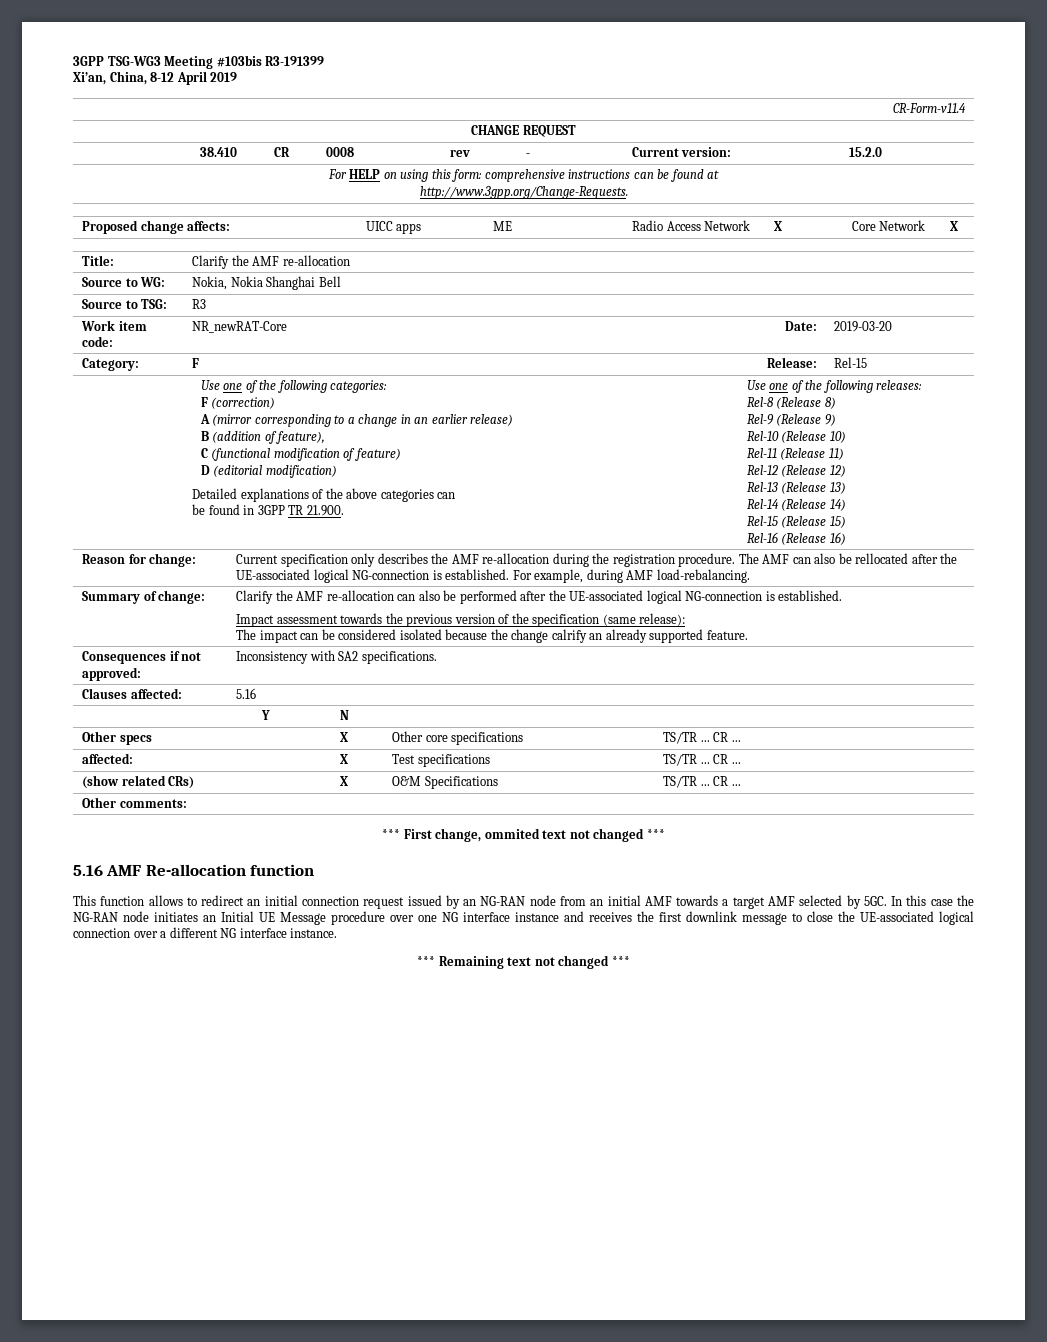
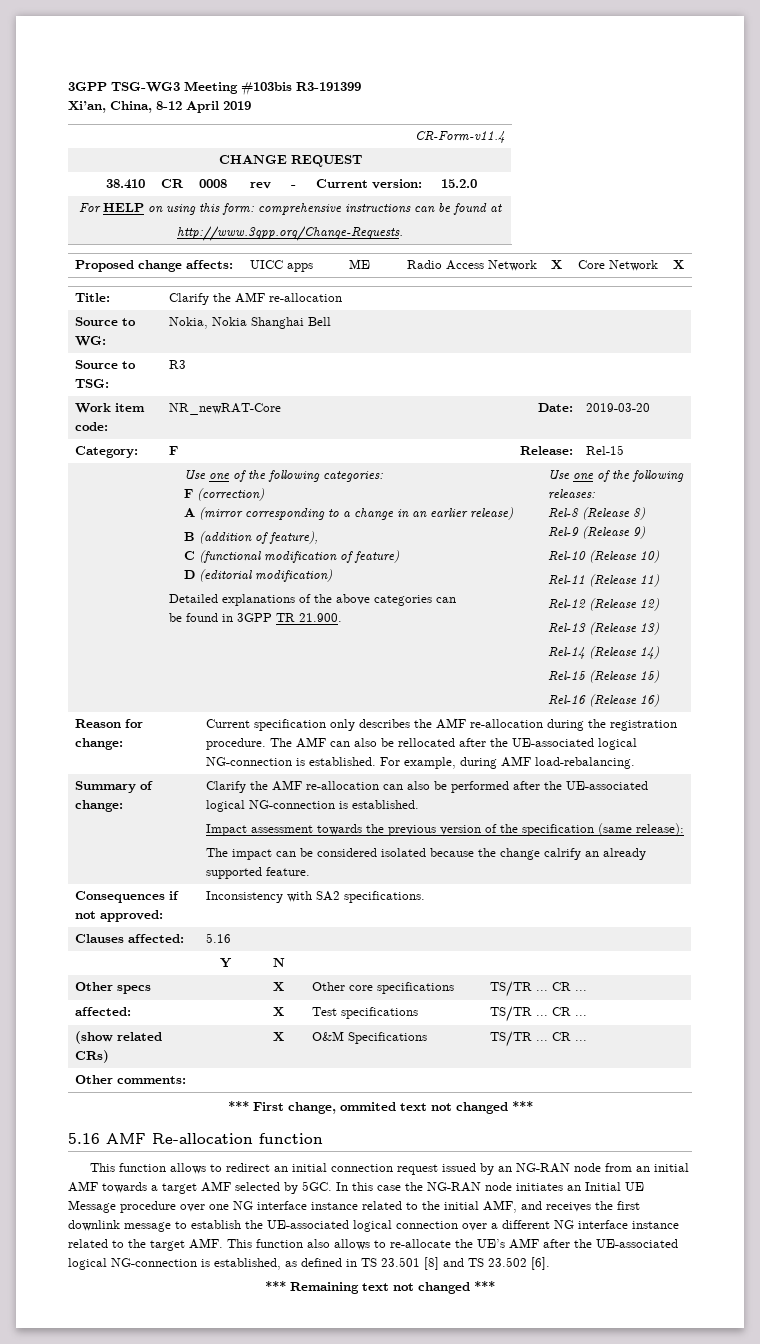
(559, 917) none -> [362,1200,517,1213] related to the initial AMF,
[807,911,833,922] close -> [191,1220,241,1229] establish
[290,928,338,938] instance. -> [632,1221,679,1229] [68,1238,678,1251] [68,1257,550,1270] instance related to the target AMF. This function also allows to re-allocate the UE’s AMF after the UE-associated logical NG-connection is established, as defined in TS 23.501 [8] and TS 23.502 [6].

